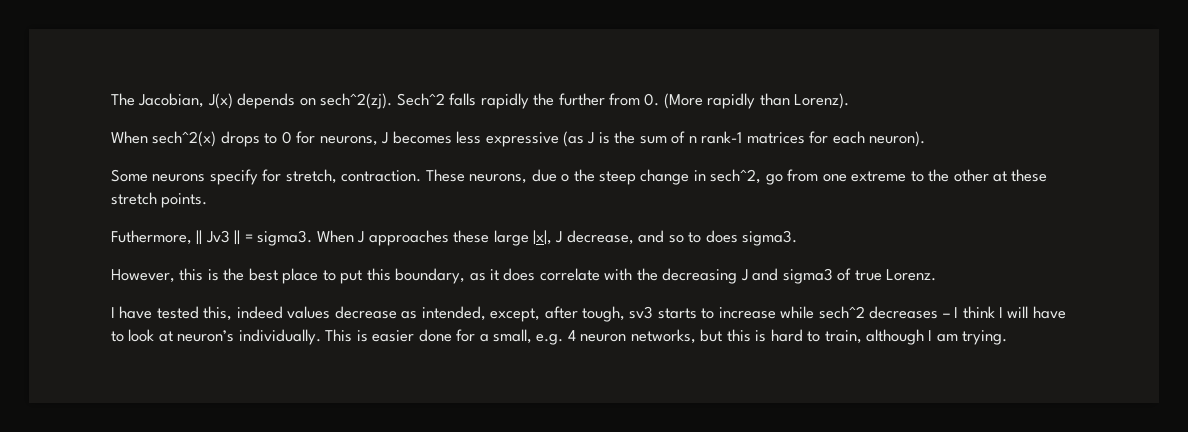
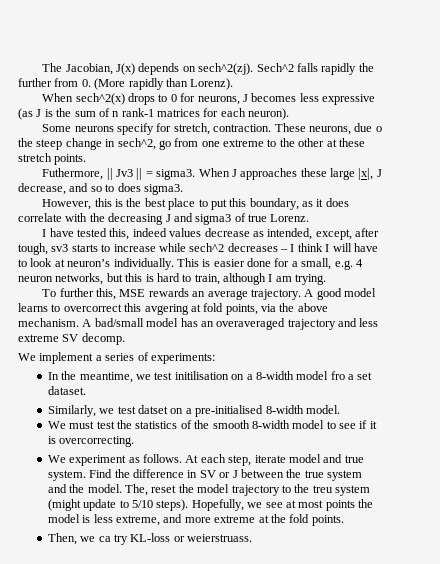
(1008, 337) none -> [42,288,377,300] [18,303,328,315] [18,318,379,330] [18,333,125,345] [18,352,215,364] [47,371,373,383] [47,386,86,395] [47,405,340,417] [47,420,377,429] [47,436,135,447] [47,454,364,466] [47,469,363,481] [47,484,371,496] [47,499,374,511] [47,514,344,526] [47,533,253,545] // To further this, MSE rewards an average trajectory. A good model learns to overcorrect this avgering at fold points, via the above mechanism. A bad/small model has an overaveraged trajectory and less extreme SV decomp. // We implement a series of experiments: // In the meantime, we test initilisation on a 8-width model fro a set dataset. // Similarly, we test datset on a pre-initialised 8-width model. // We must test the statistics of the smooth 8-width model to see if it is overcorrecting. // We experiment as follows. At each step, iterate model and true system. Find the difference in SV or J between the true system and the model. The, reset the model trajectory to the treu system (might update to 5/10 steps). Hopefully, we see at most points the model is less extreme, and more extreme at the fold points. // Then, we ca try KL-loss or weierstruass.

